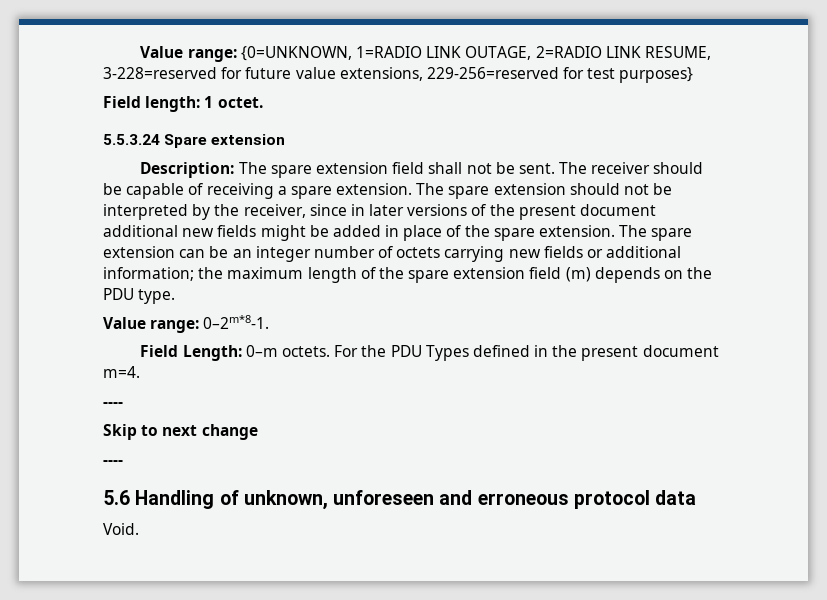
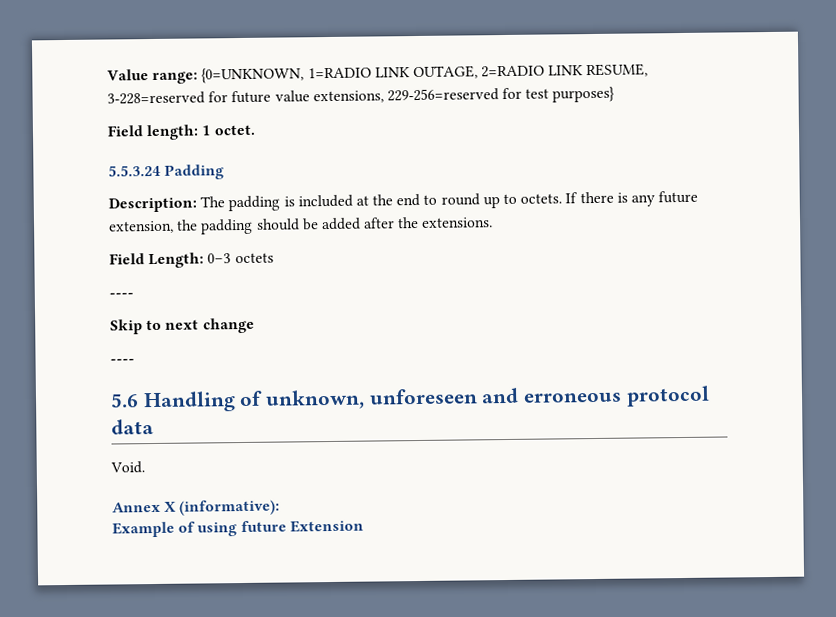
[164,134,286,148] Spare extension -> [164,164,225,180] Padding
[270,162,704,178] [103,183,673,199] [103,204,657,220] [103,225,693,241] [103,246,682,262] [103,267,713,283] [103,288,176,304] [103,315,270,333] [140,345,719,361] [103,366,140,378] spare extension field shall not be sent. The receiver should be capable of receiving a spare extension. The spare extension should not be interpreted by the receiver, since in later versions of the present document additional new fields might be added in place of the spare extension. The spare extension can be an integer number of octets carrying new fields or additional information; the maximum length of the spare extension field (m) depends on the PDU type. // Value range: 0–2m*8-1. // Field Length: 0–m octets. For the PDU Types defined in the present document m=4. -> [228,190,699,212] [108,216,494,235] [109,252,274,269] padding is included at the end to round up to octets. If there is any future extension, the padding should be added after the extensions. // Field Length: 0–3 octets
(139, 529) none -> [112,499,281,516] [112,519,364,538] // Annex X (informative): // Example of using future Extension

